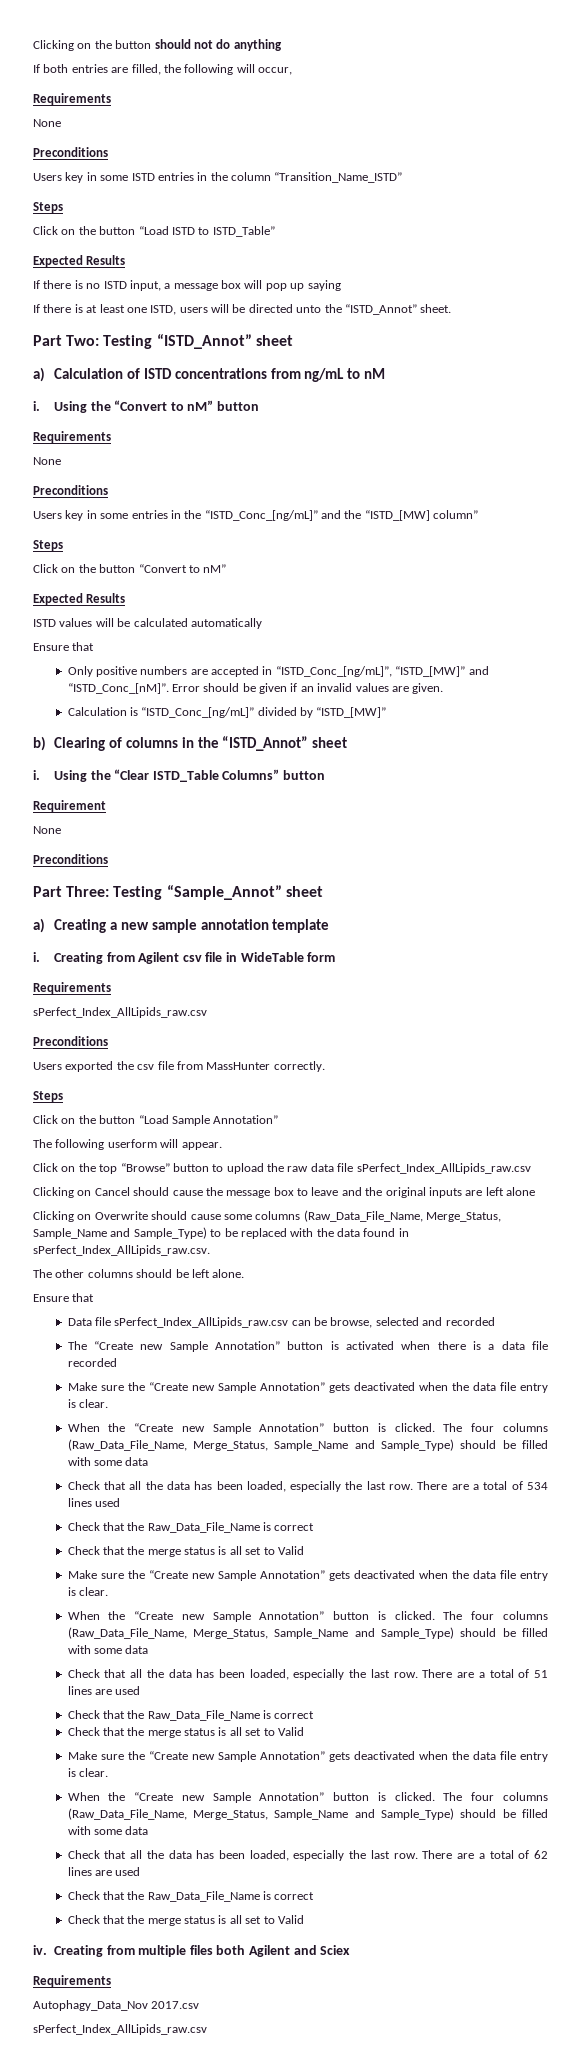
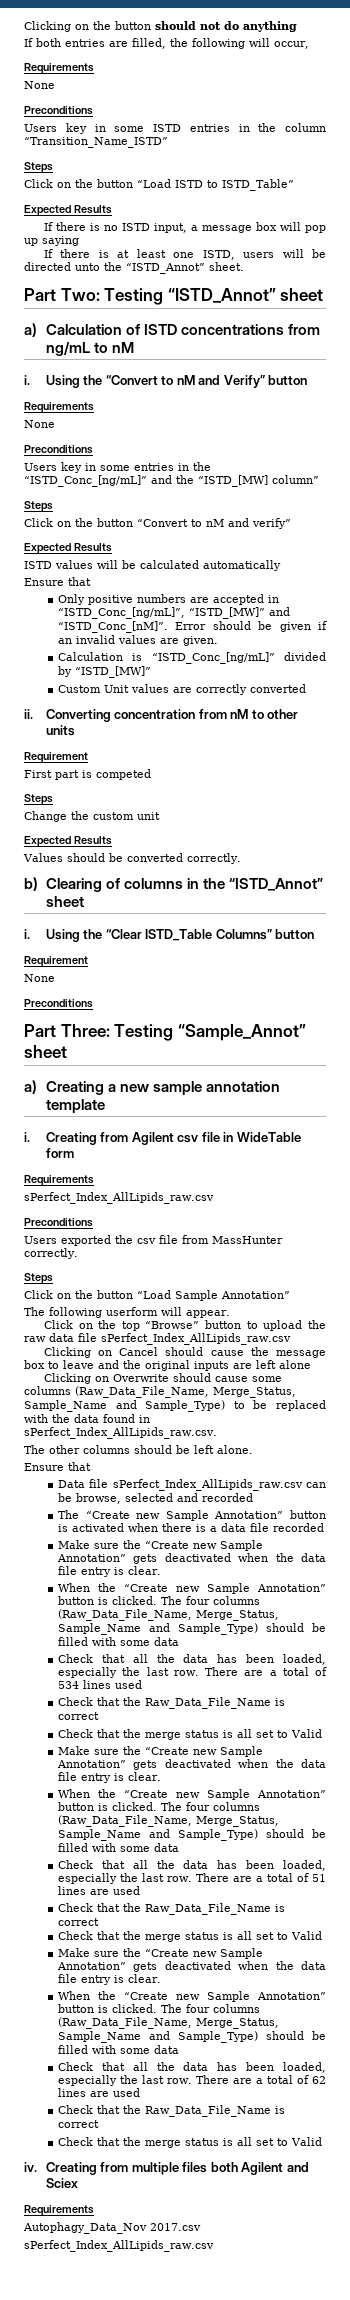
[187,400,214,411] nM” -> [176,375,265,388] nM and Verify”
[203,564,227,573] nM” -> [206,518,291,529] nM and verify”
(387, 712) none -> [58,684,307,695] [24,709,299,722] [45,725,75,736] [24,752,88,763] [24,769,151,780] [24,794,53,805] [24,811,160,822] [24,836,112,847] [23,853,241,864] // Custom Unit values are correctly converted // ii. Converting concentration from nM to other units // Requirement // First part is competed // Steps // Change the custom unit // Expected Results // Values should be converted correctly.

